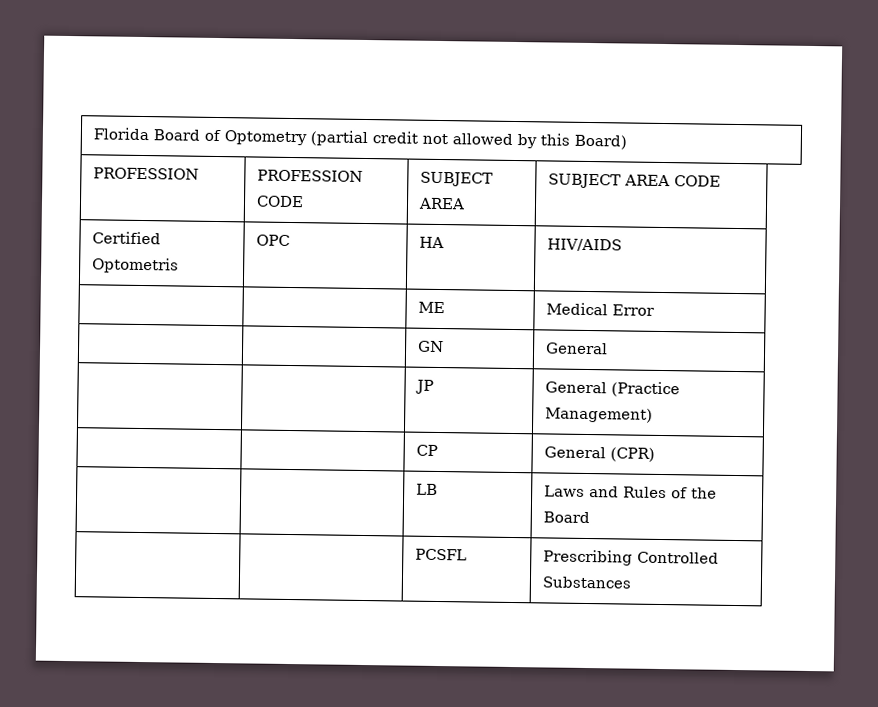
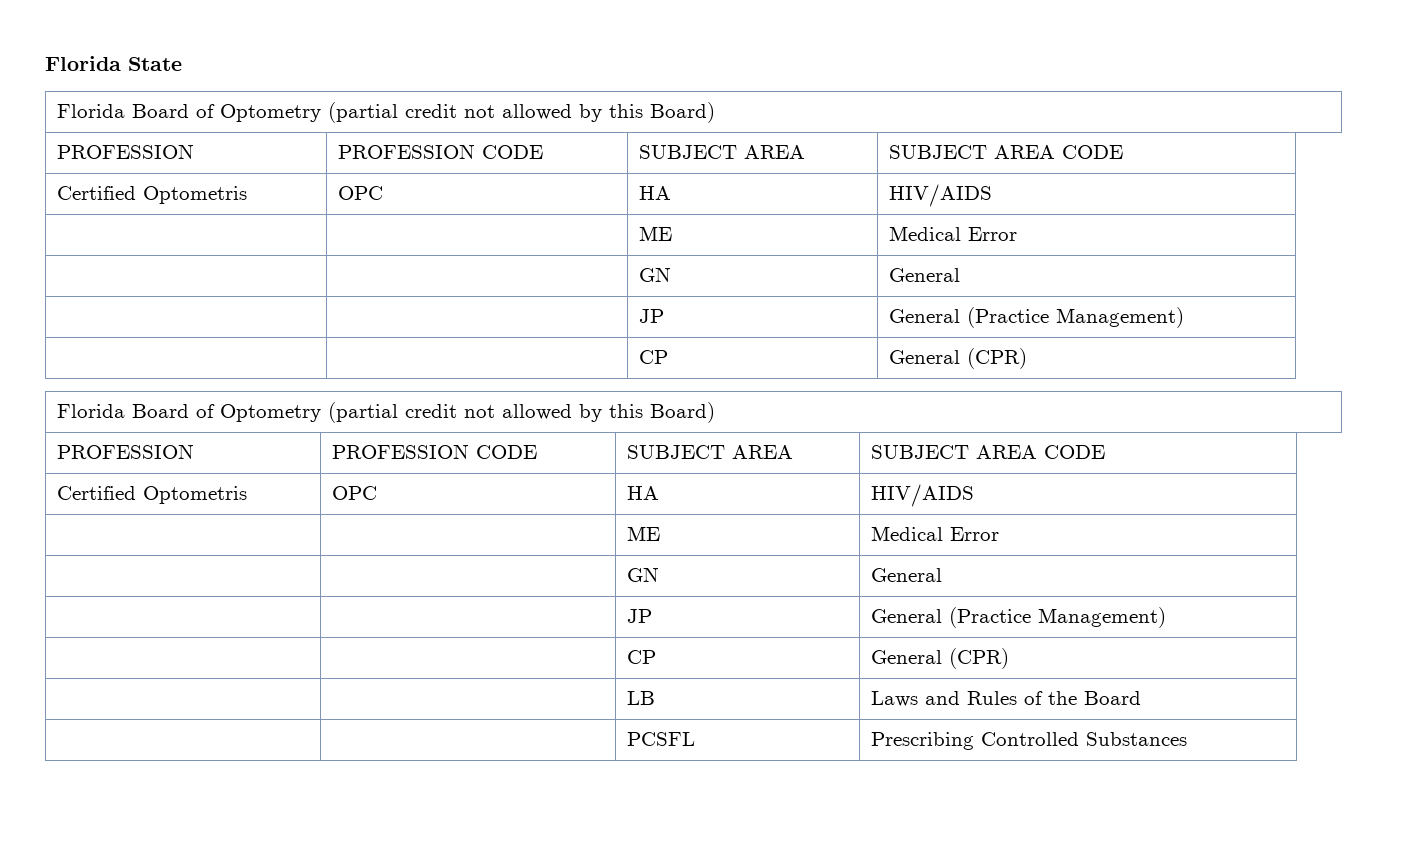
[92,127,150,141] Florida -> [45,56,182,71] [57,102,716,123] [57,144,195,159] [338,144,544,159] [639,145,806,159] [889,145,1124,159] [57,186,248,204] [338,186,384,200] [639,186,672,200] [889,184,993,207] [639,226,673,241] [889,226,1018,241] [639,267,672,282] [889,268,961,282] [639,309,665,323] [889,307,1185,328] [639,350,669,364] [889,348,1028,369] [57,404,126,418] Florida State // Florida Board of Optometry (partial credit not allowed by this Board) // PROFESSION | PROFESSION CODE | SUBJECT AREA | SUBJECT AREA CODE // Certified Optometris | OPC | HA | HIV/AIDS // | | ME | Medical Error // | | GN | General // | | JP | General (Practice Management) // | | CP | General (CPR) // Florida

